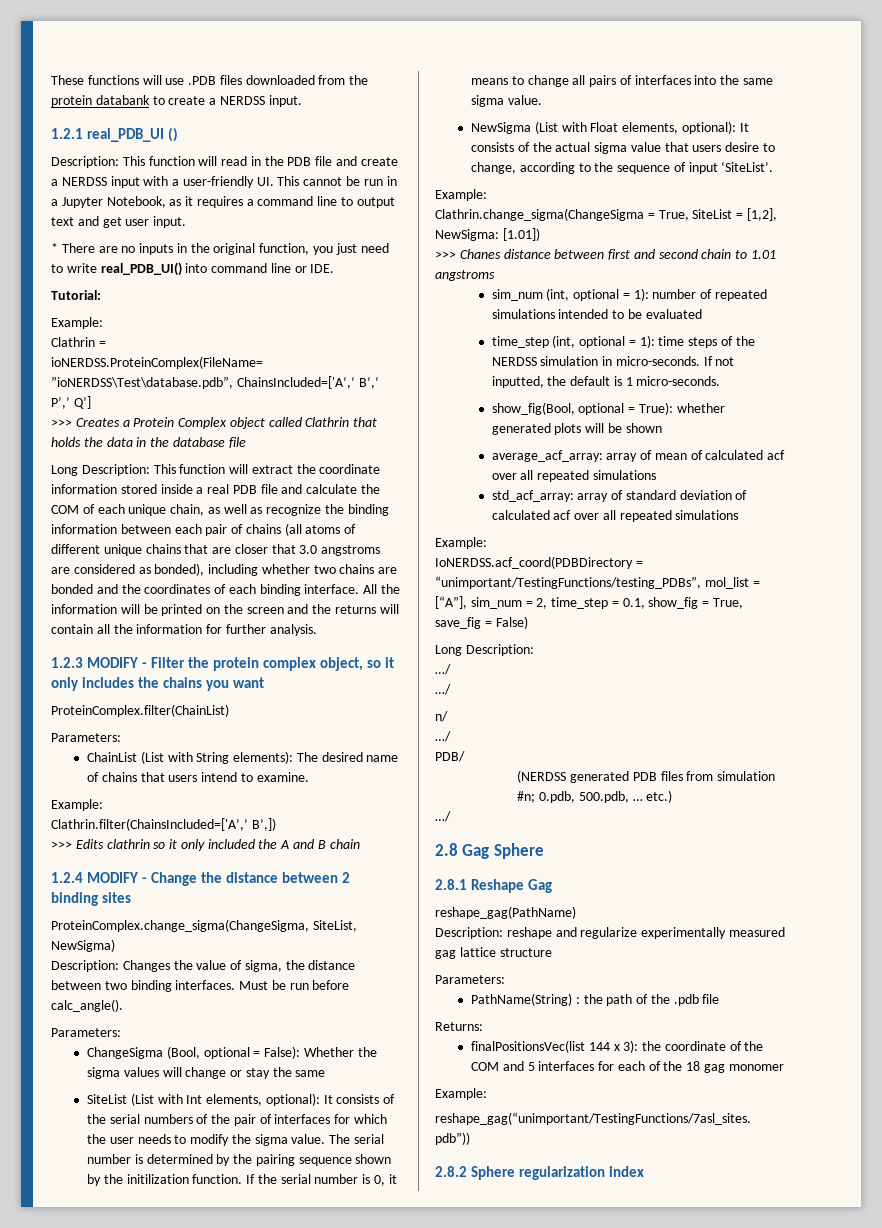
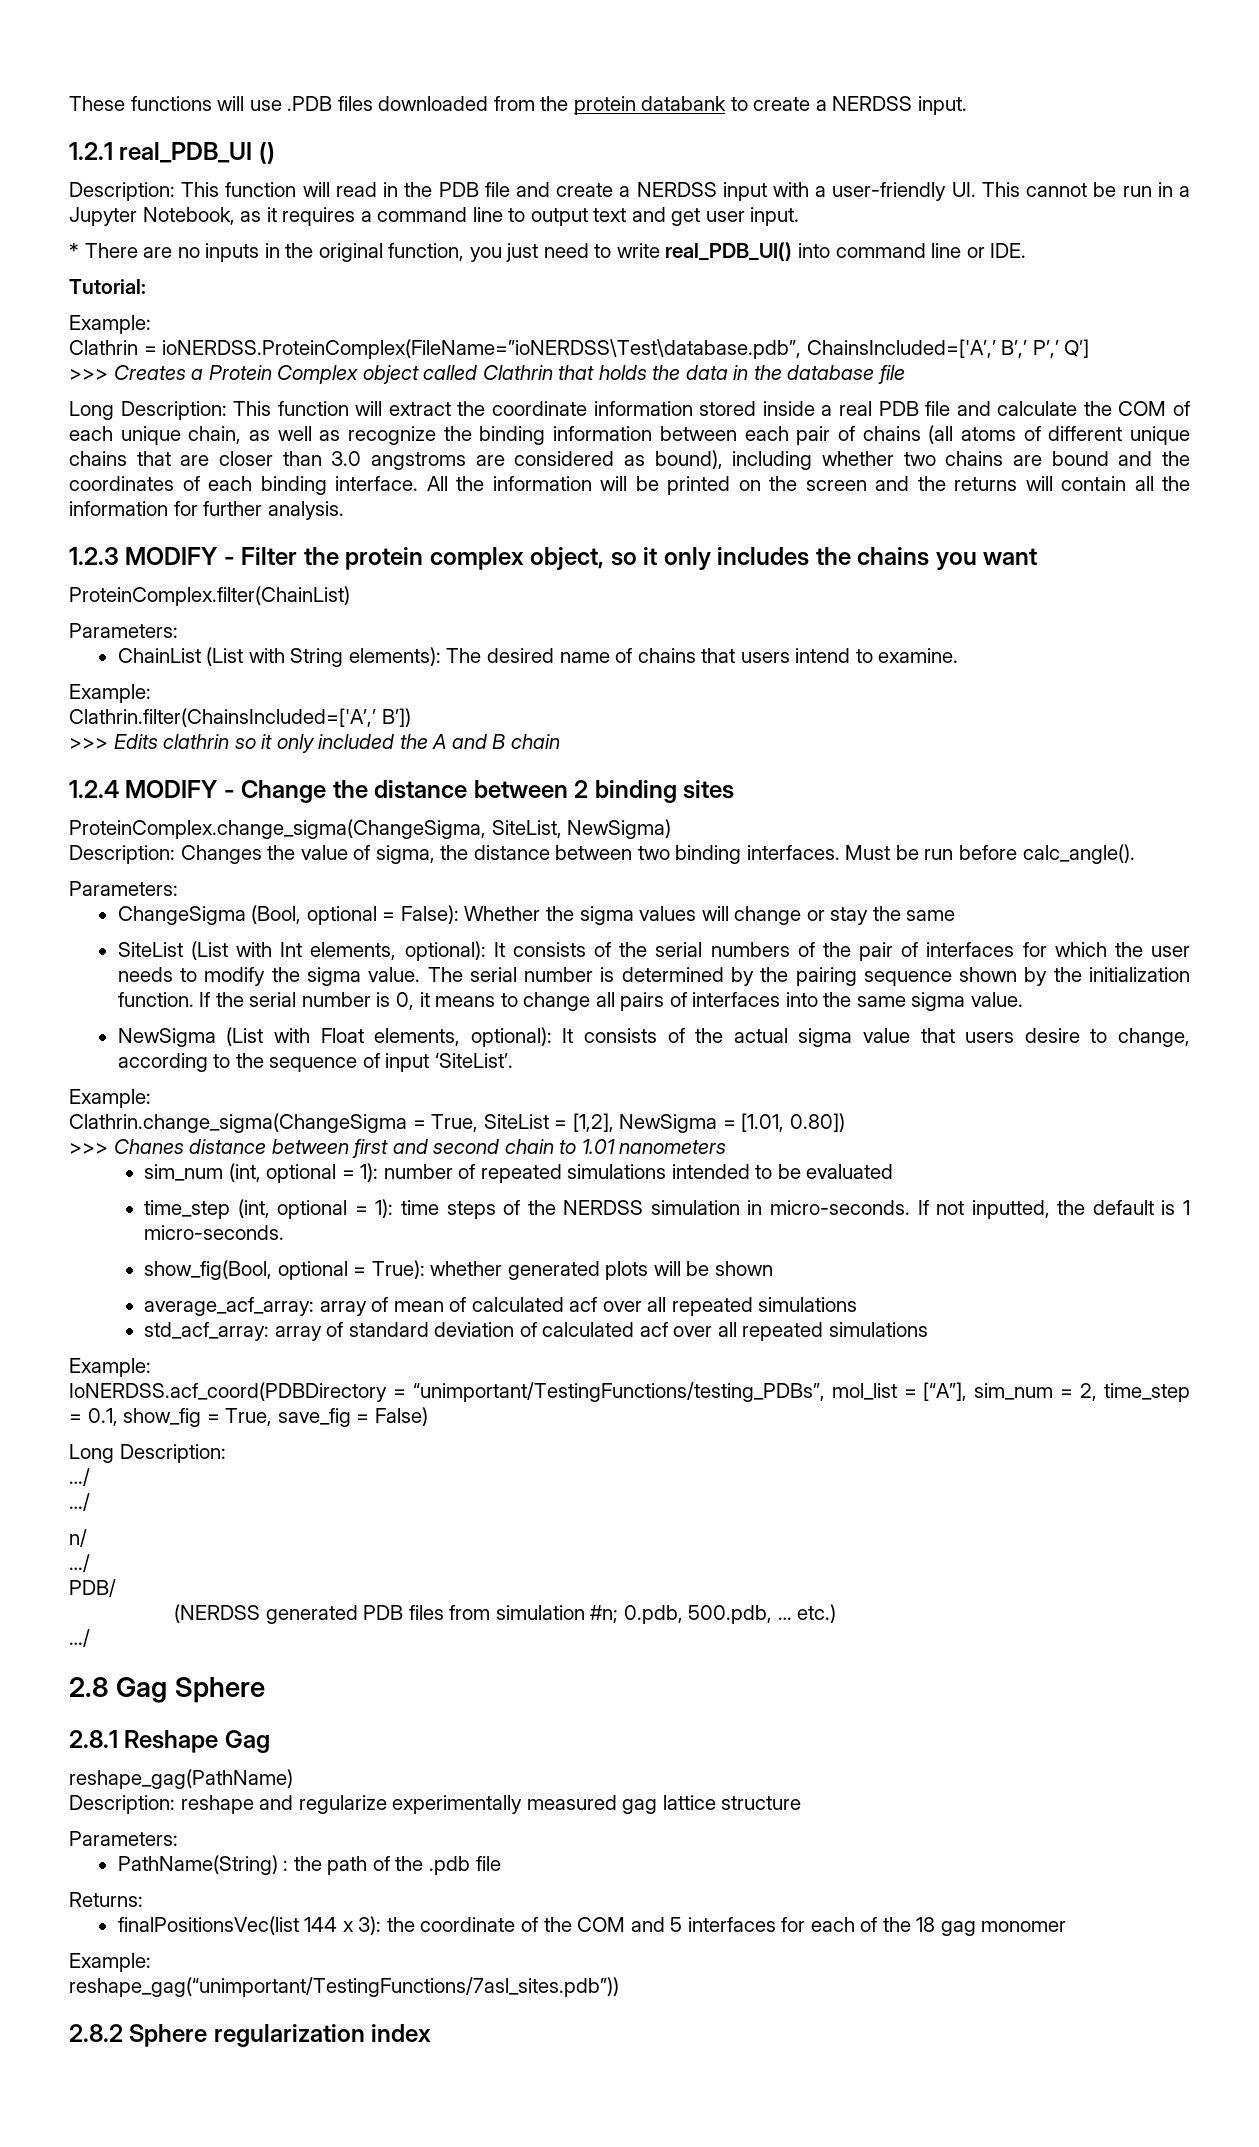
[271,544,296,554] that -> [282,451,322,466] than
[154,563,205,576] bonded), -> [654,450,723,469] bound),
[51,584,93,594] bonded -> [1051,451,1109,466] bound
[251,818,276,831] B’,]) -> [381,708,411,727] B’])
[126,1174,189,1184] initilization -> [1088,967,1190,982] initialization
[435,228,540,241] NewSigma: [1.01]) -> [619,1113,845,1133] NewSigma = [1.01, 0.80])
[435,270,495,281] angstroms -> [619,1140,727,1154] nanometers

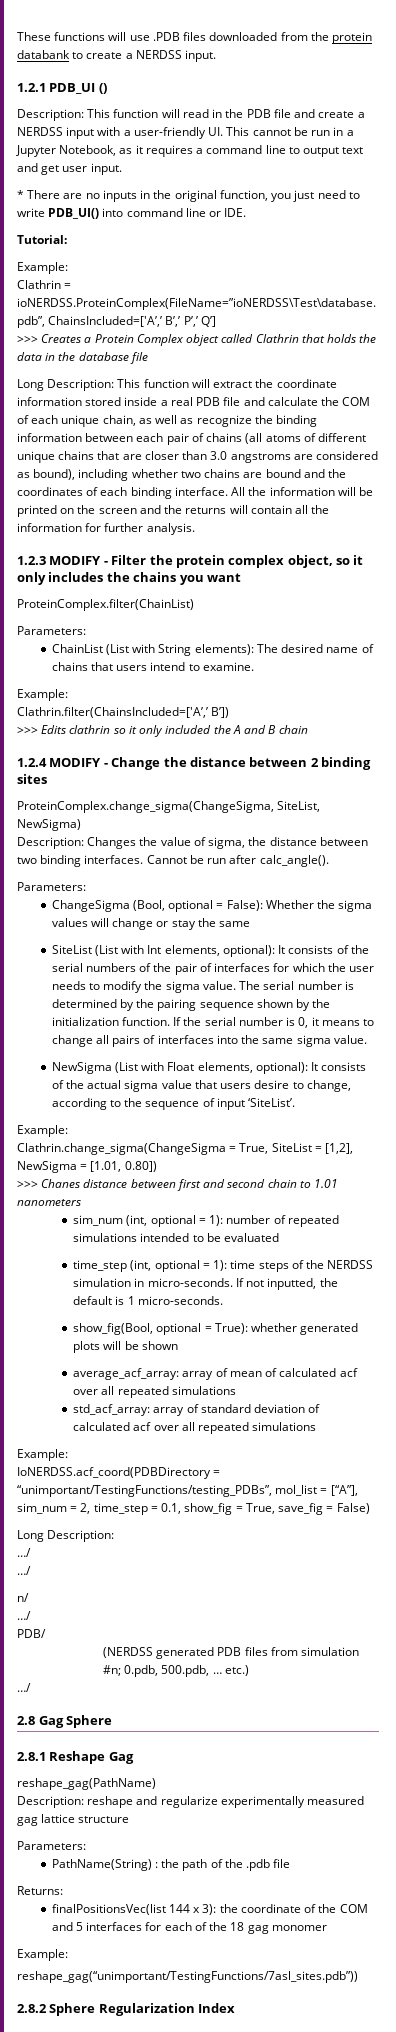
[119,142,253,163] real_PDB_UI -> [49,83,96,94] PDB_UI
[665,242,793,261] real_PDB_UI() -> [48,208,100,219] PDB_UI()
[845,845,1018,860] Must be run before -> [146,855,257,864] Cannot be run after
[213,2024,432,2047] regularization index -> [98,2003,236,2016] Regularization Index

